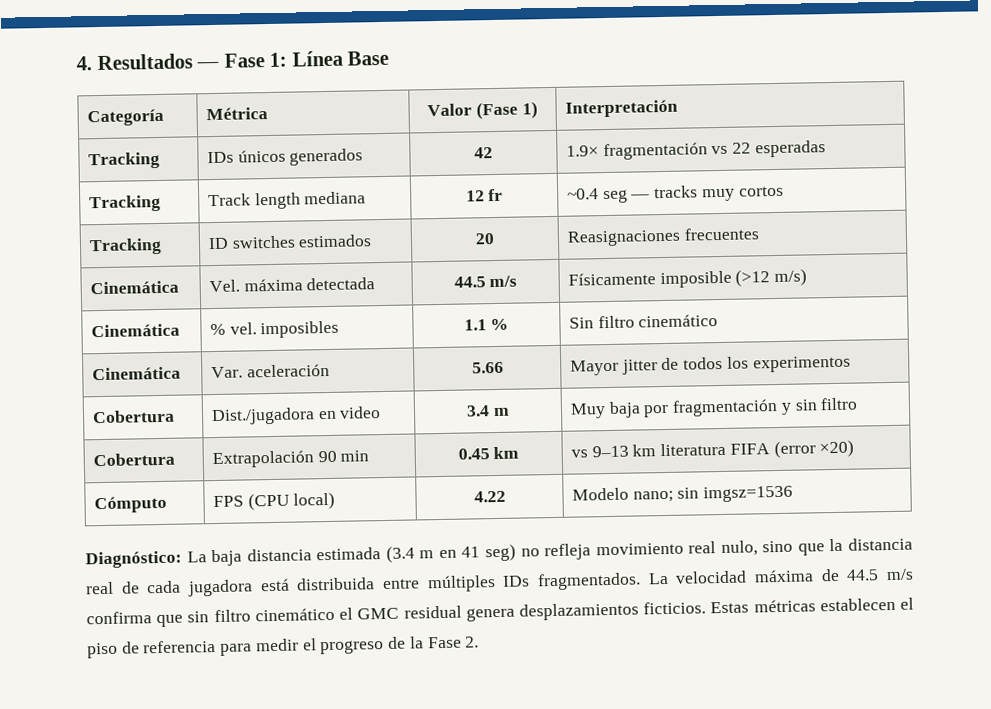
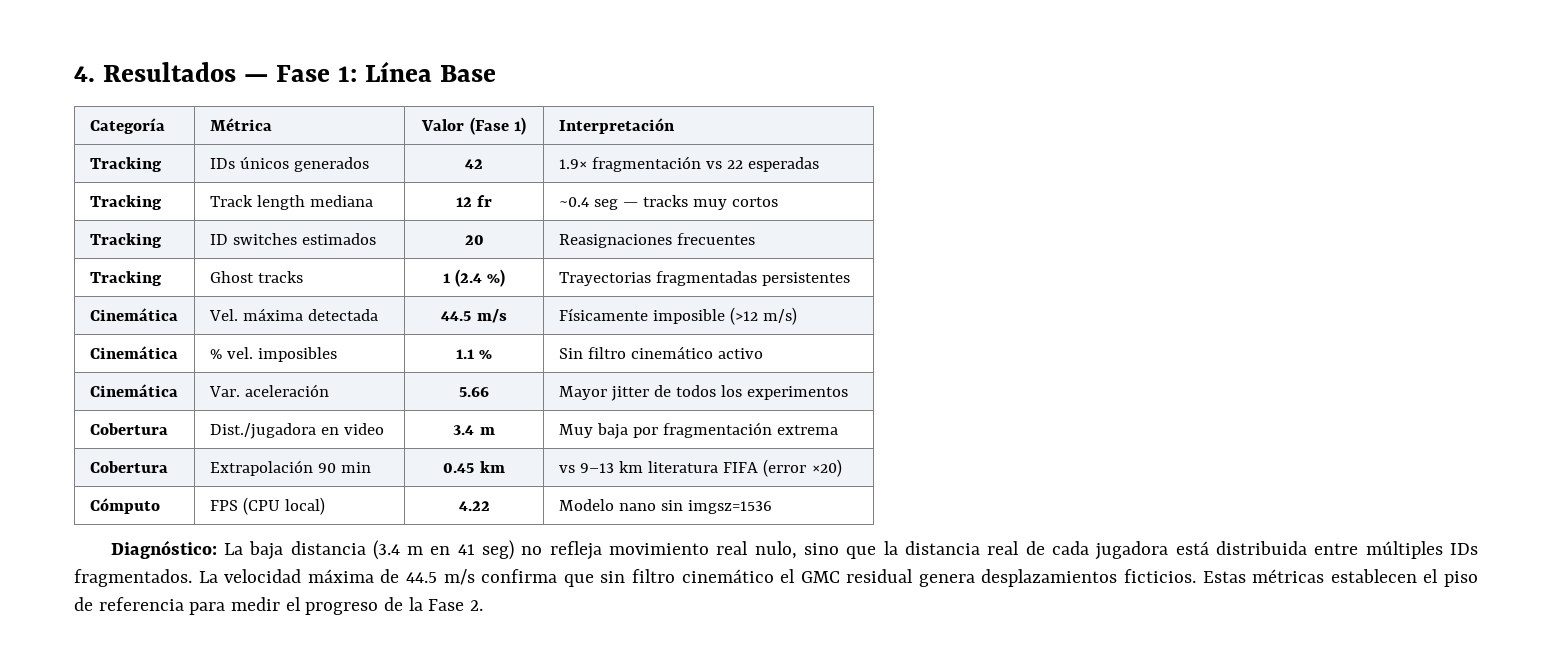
(759, 234) none -> [89,271,162,286] [209,271,303,283] [442,269,506,287] [558,271,851,286] // Tracking | Ghost tracks | 1 (2.4 %) | Trayectorias fragmentadas persistentes
(719, 321) none -> [718,348,764,359] activo
[780,397,859,415] y sin filtro -> [777,425,839,435] extrema
[632,490,674,503] nano; -> [618,503,656,511] nano
[316,547,382,561] estimada -> (366, 548) none

